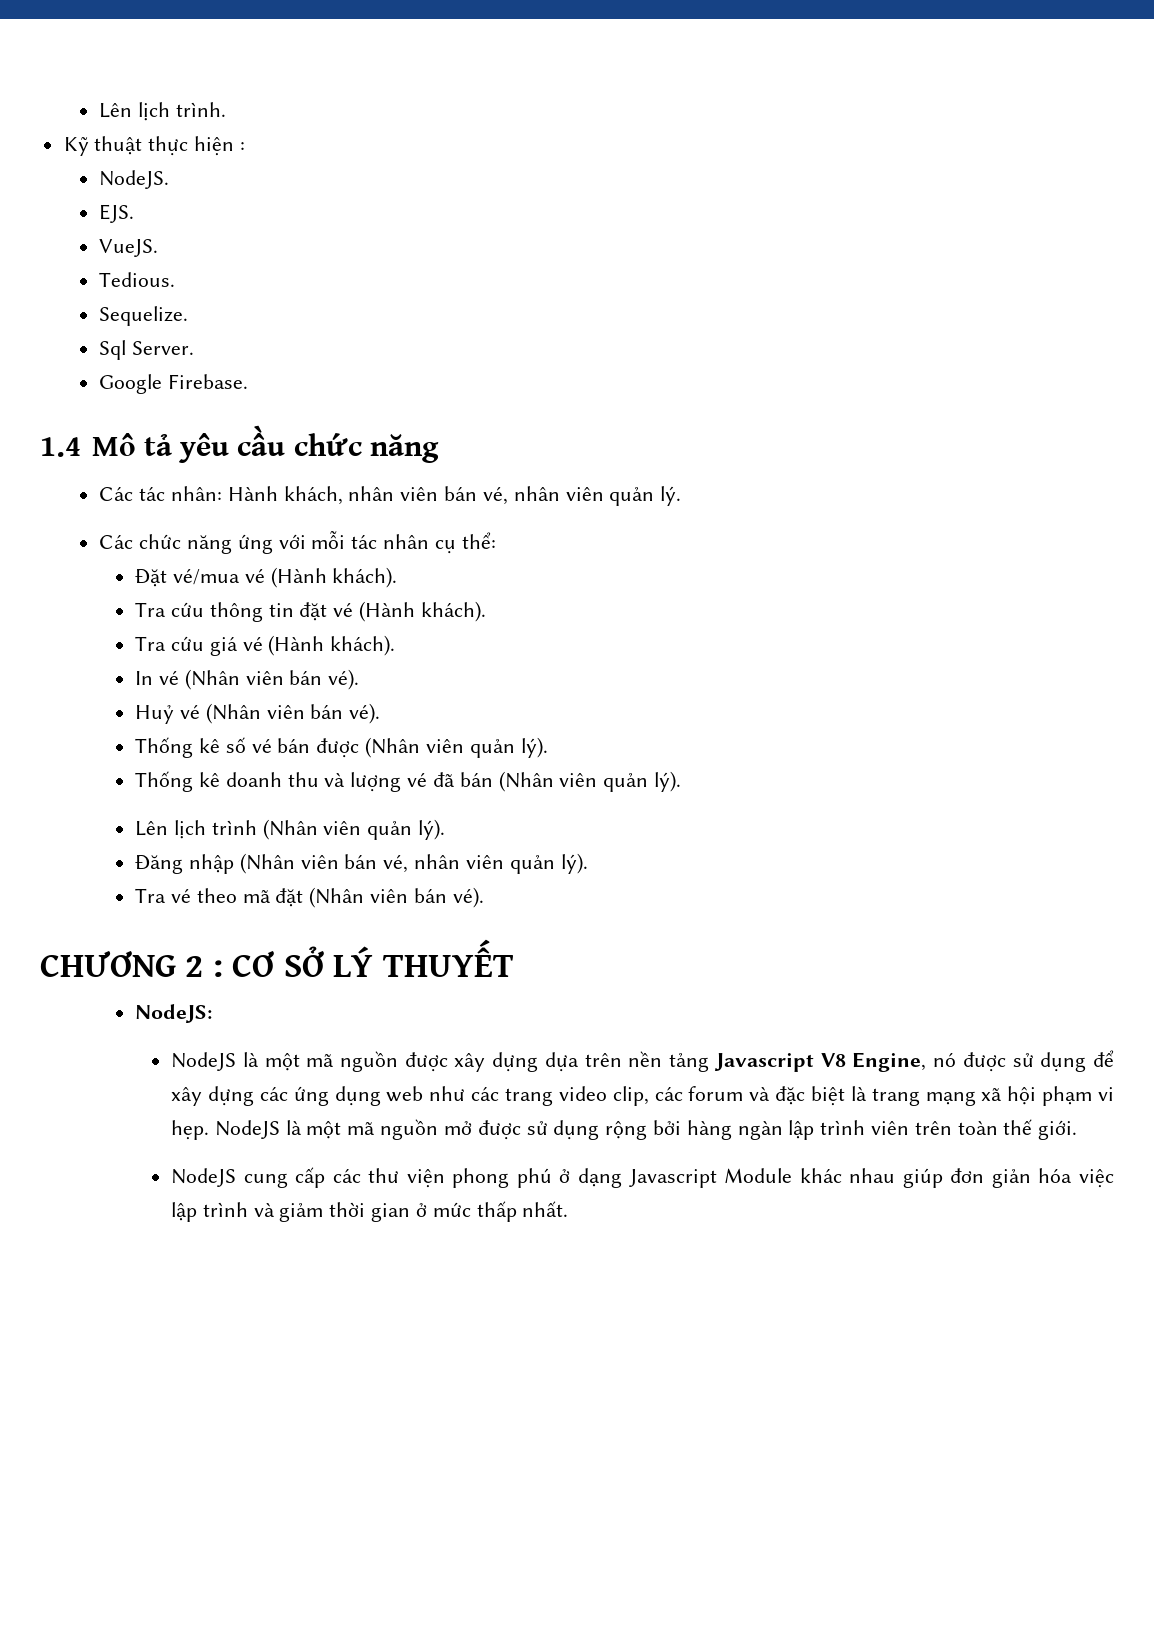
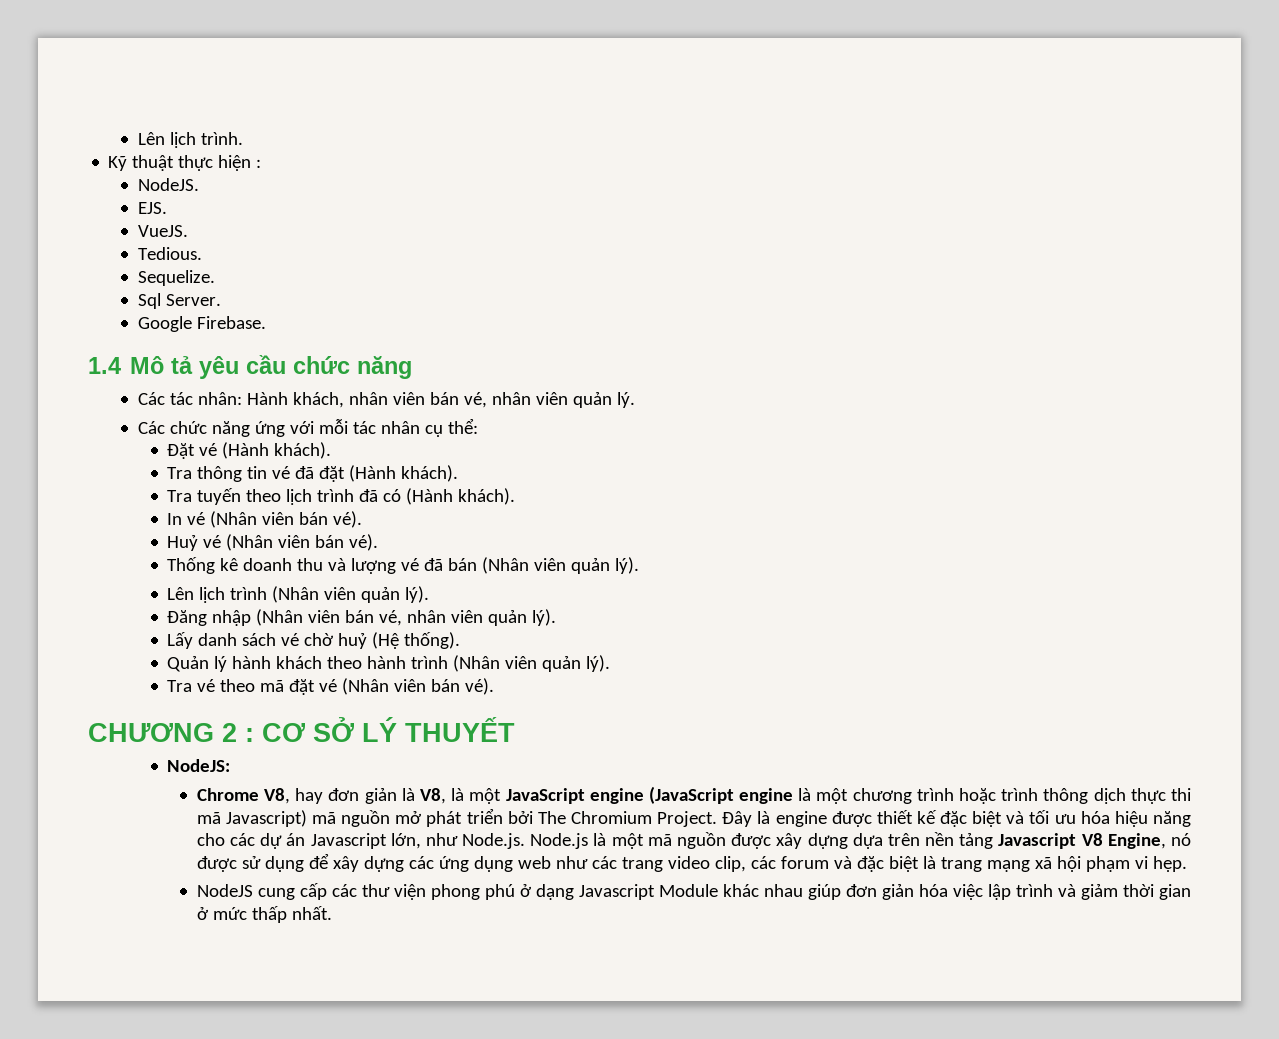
[173,567,398,588] [135,602,205,617] vé/mua vé (Hành khách). // Tra cứu -> [199,442,332,459] [167,467,193,479] vé (Hành khách). // Tra
[299,601,486,622] [135,636,263,656] đặt vé (Hành khách). // Tra cứu giá vé -> [272,465,459,482] [167,488,402,505] vé đã đặt (Hành khách). // Tra tuyến theo lịch trình đã có
[135,737,548,758] // Thống kê số vé bán được (Nhân viên quản lý). -> (379, 542) none
(588, 863) none -> [167,632,461,649] [167,655,611,672] // Lấy danh sách vé chờ huỷ (Hệ thống). // Quản lý hành khách theo hành trình (Nhân viên quản lý).
(304, 897) none -> [319,679,338,692] vé
[171,1052,237,1071] NodeJS -> [196,786,1191,804] [196,808,1192,827] [196,833,589,849] Chrome V8, hay đơn giản là V8, là một JavaScript engine (JavaScript engine là một chương trình hoặc trình thông dịch thực thi mã Javascript) mã nguồn mở phát triển bởi The Chromium Project. Đây là engine được thiết kế đặc biệt và tối ưu hóa hiệu năng cho các dự án Javascript lớn, như Node.js. Node.js
[214,1119,1078,1140] NodeJS là một mã nguồn mở được sử dụng rộng bởi hàng ngàn lập trình viên trên toàn thế giới. -> (1187, 864) none

